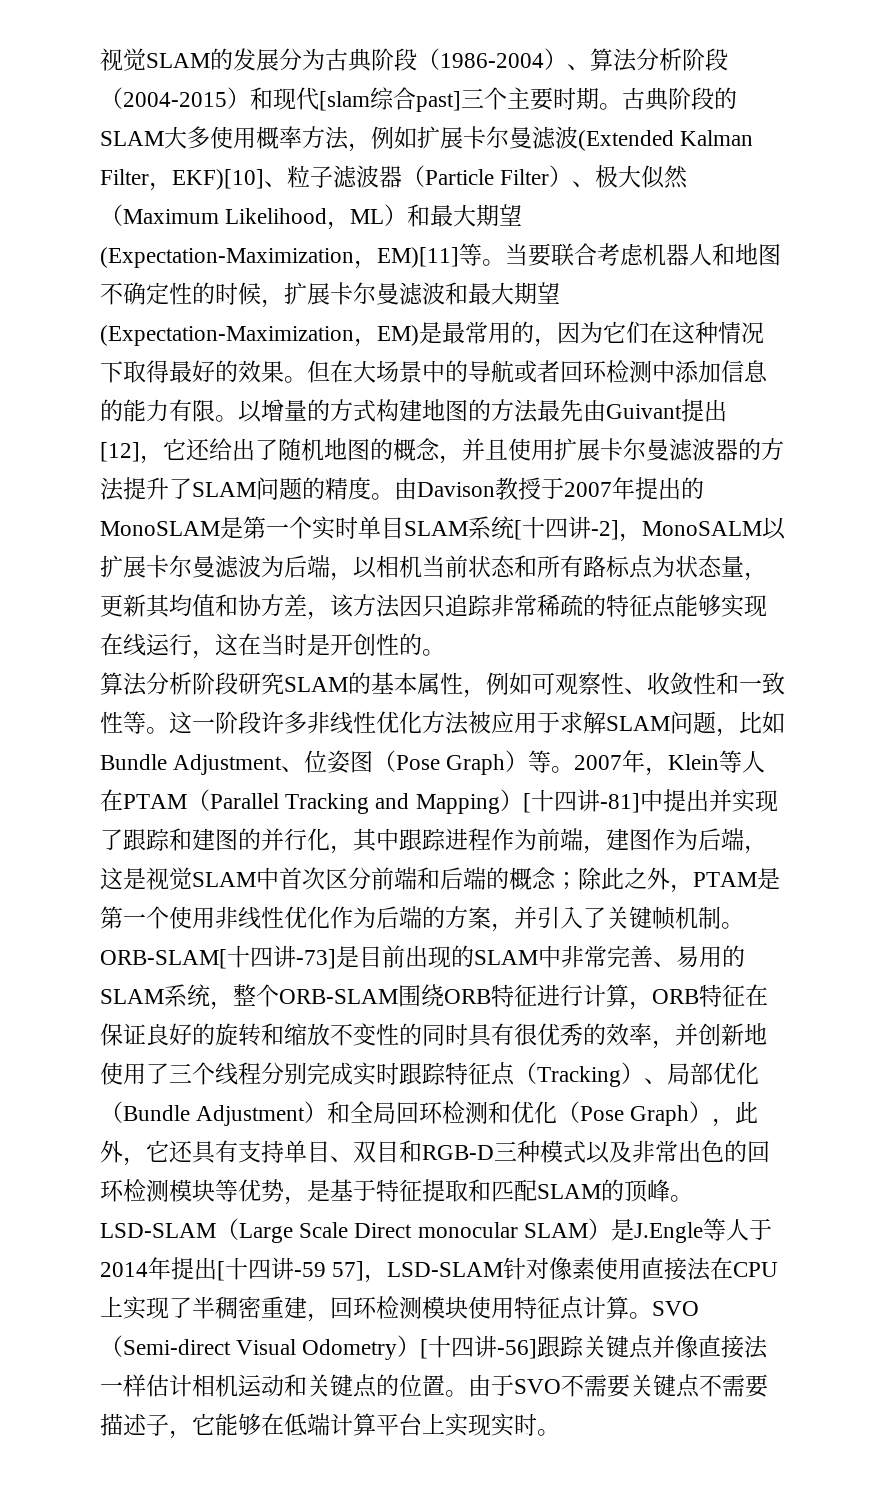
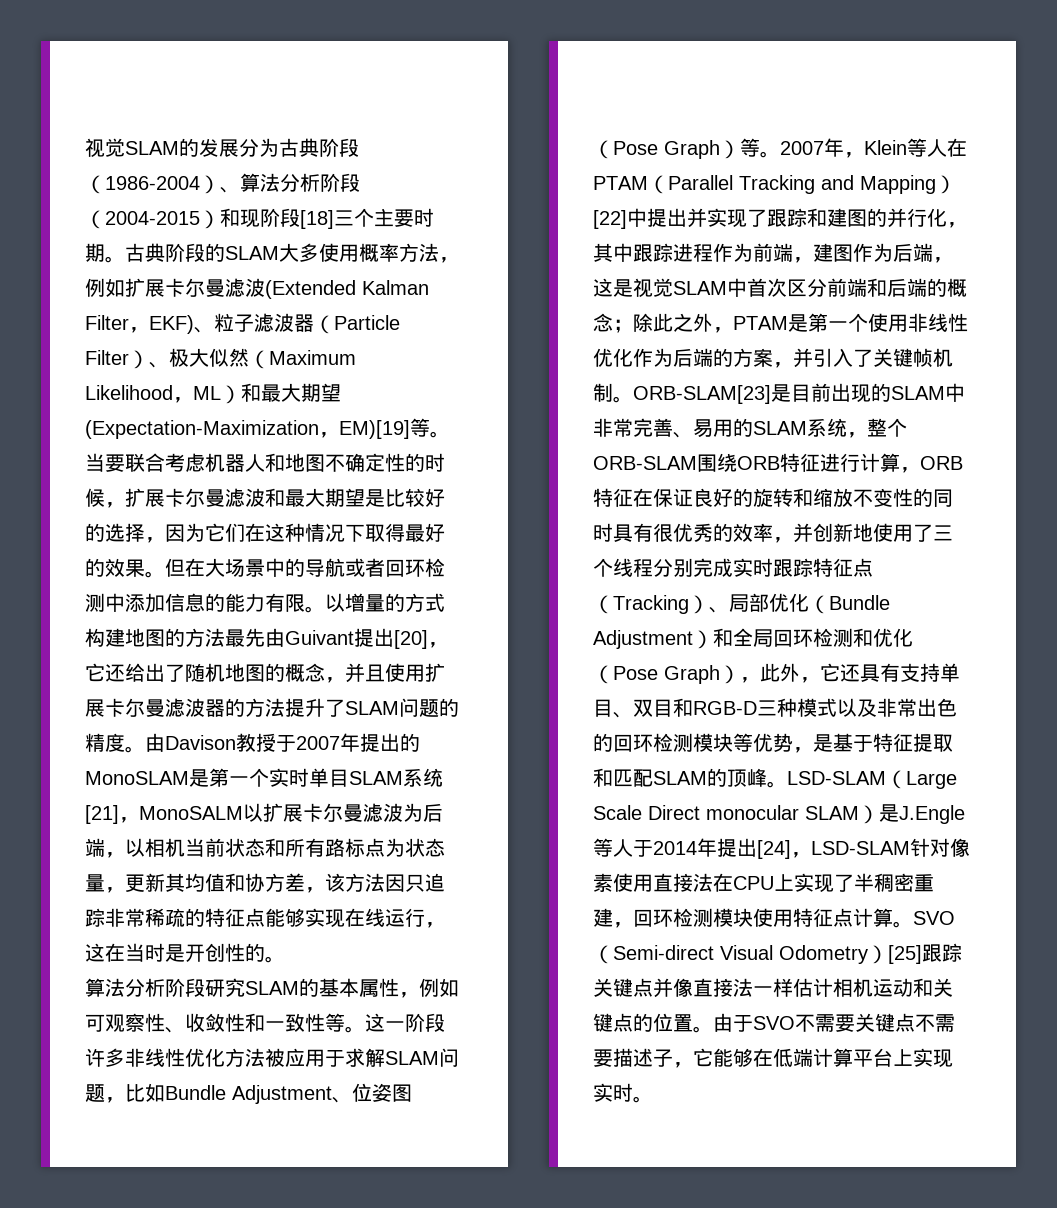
[296,87,461,112] 代[slam综合past] -> [260,208,334,229] 阶段[18]
[172,169,264,190] EKF)[10] -> [149,315,194,334] EKF)
[377,247,459,268] EM)[11] -> [339,420,410,439] EM)[19]
[100,321,534,347] (Expectation-Maximization，EM)是最常用的 -> [365,488,445,507] [85,523,145,542] 是比较好的选择
[100,442,140,462] [12] -> [394,630,428,649] [20]
[514,516,619,540] [十四讲-2] -> [85,805,119,824] [21]
[522,789,640,813] [十四讲-81] -> [593,210,627,229] [22]
[100,945,336,969] ORB-SLAM[十四讲-73] -> [633,385,771,404] ORB-SLAM[23]
[217,1257,365,1281] [十四讲-59 57] -> [757,840,791,859] [24]
[420,1335,538,1359] [十四讲-56] -> [888,945,922,964] [25]

